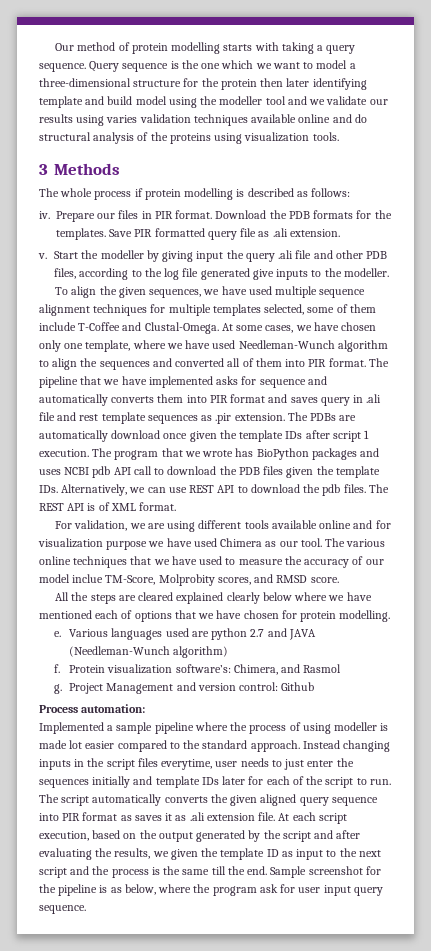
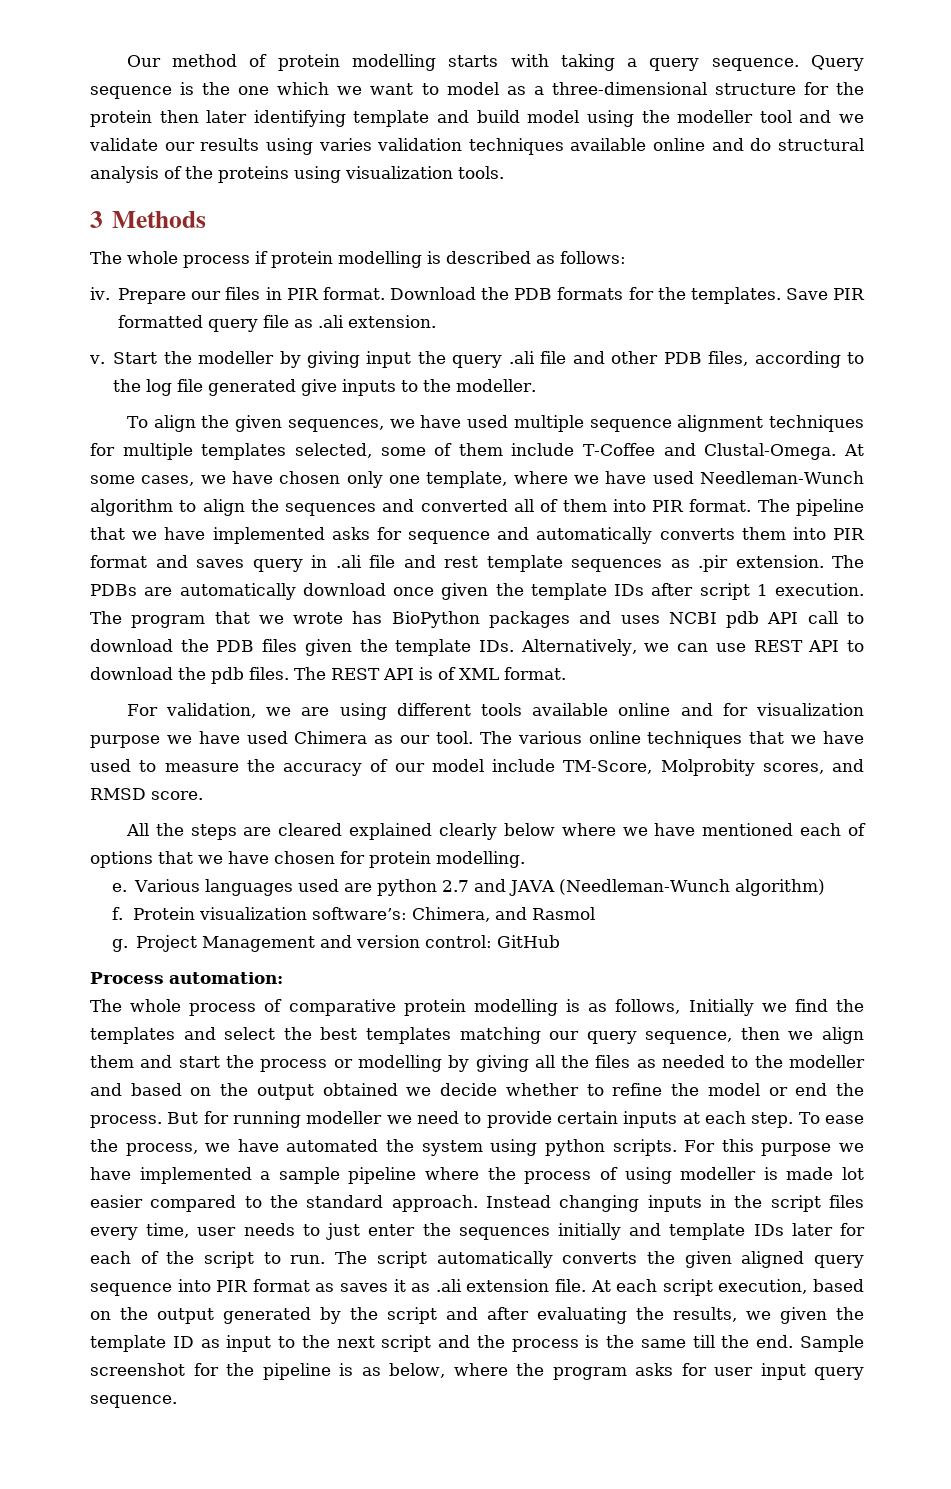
(348, 64) none -> [506,86,526,95] as
[72,574,104,583] inclue -> [492,759,555,772] include
[281,682,315,691] Github -> [496,935,560,948] GitHub
[39,722,104,734] Implemented -> [90,999,865,1016] [90,1027,865,1044] [90,1055,865,1072] [90,1083,865,1100] [90,1111,865,1128] [90,1139,865,1156] [90,1167,252,1184] The whole process of comparative protein modelling is as follows, Initially we find the templates and select the best templates matching our query sequence, then we align them and start the process or modelling by giving all the files as needed to the modeller and based on the output obtained we decide whether to refine the model or end the process. But for running modeller we need to provide certain inputs at each step. To ease the process, we have automated the system using python scripts. For this purpose we have implemented
[161,759,213,770] everytime, -> [90,1223,190,1240] every time,
[259,884,278,893] ask -> [634,1363,673,1376] asks

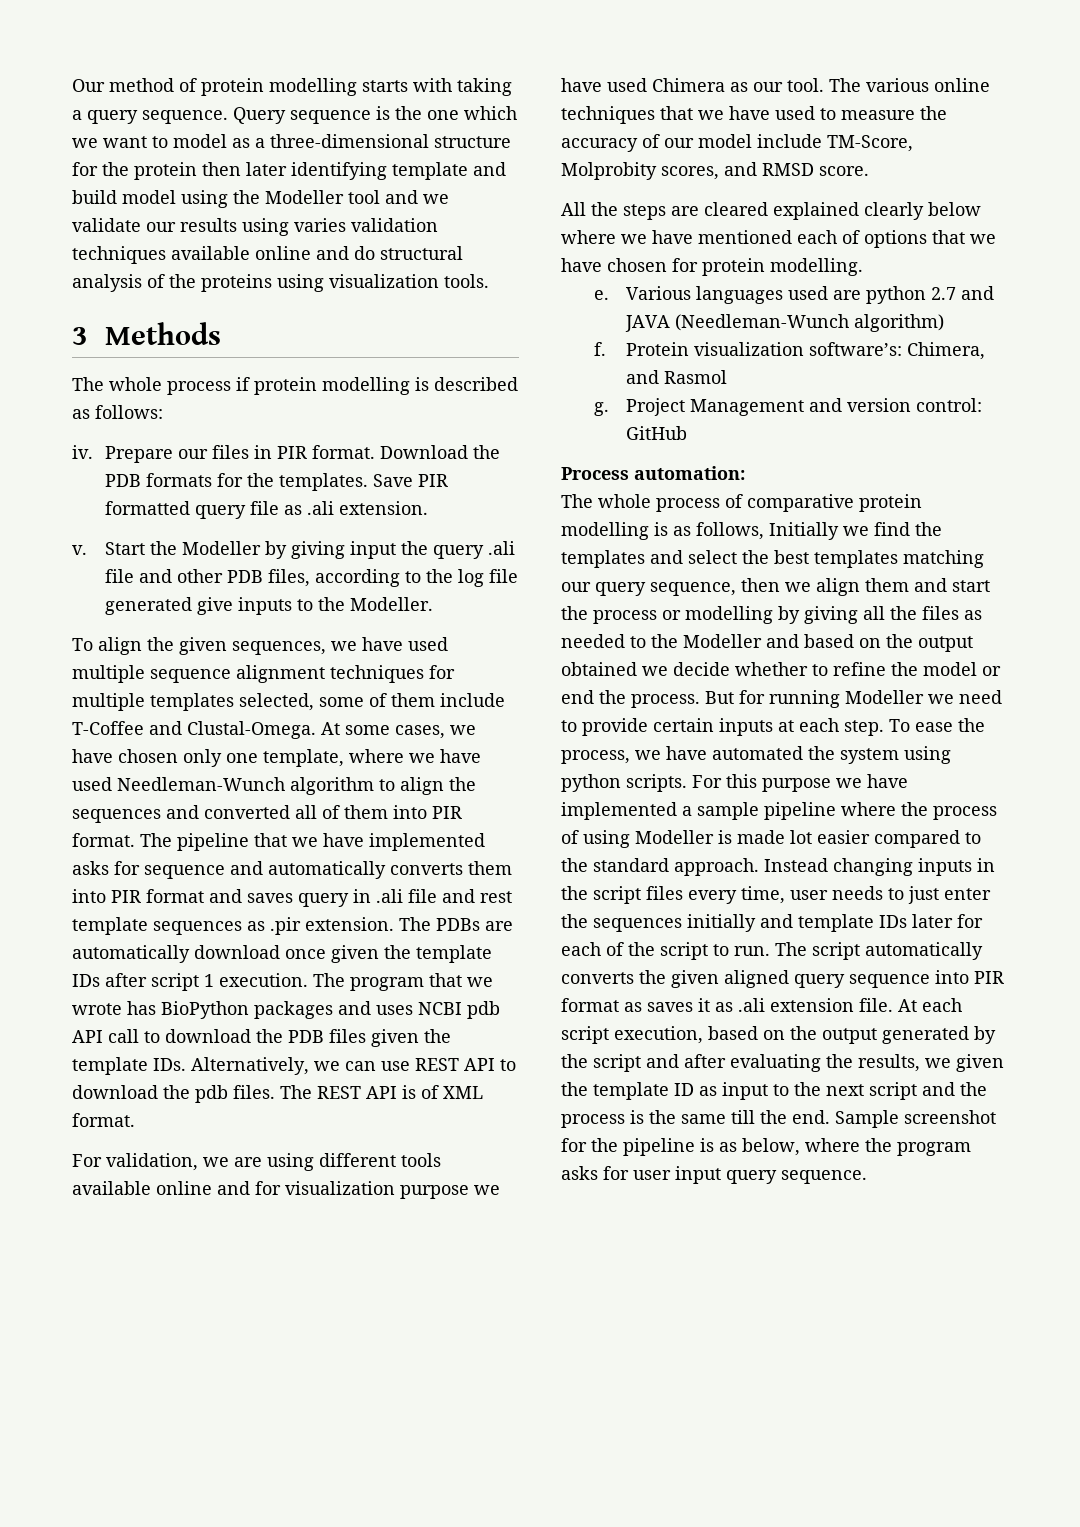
[677,110,754,123] modeller -> [265,190,344,204] Modeller
[198,351,275,364] modeller -> [181,541,261,555] Modeller
[456,379,537,392] modeller. -> [349,597,433,611] Modeller.
[789,1055,865,1068] modeller -> [683,634,762,648] Modeller
[306,1111,383,1124] modeller -> [845,690,924,704] Modeller
[680,1167,757,1180] modeller -> [635,830,714,844] Modeller

